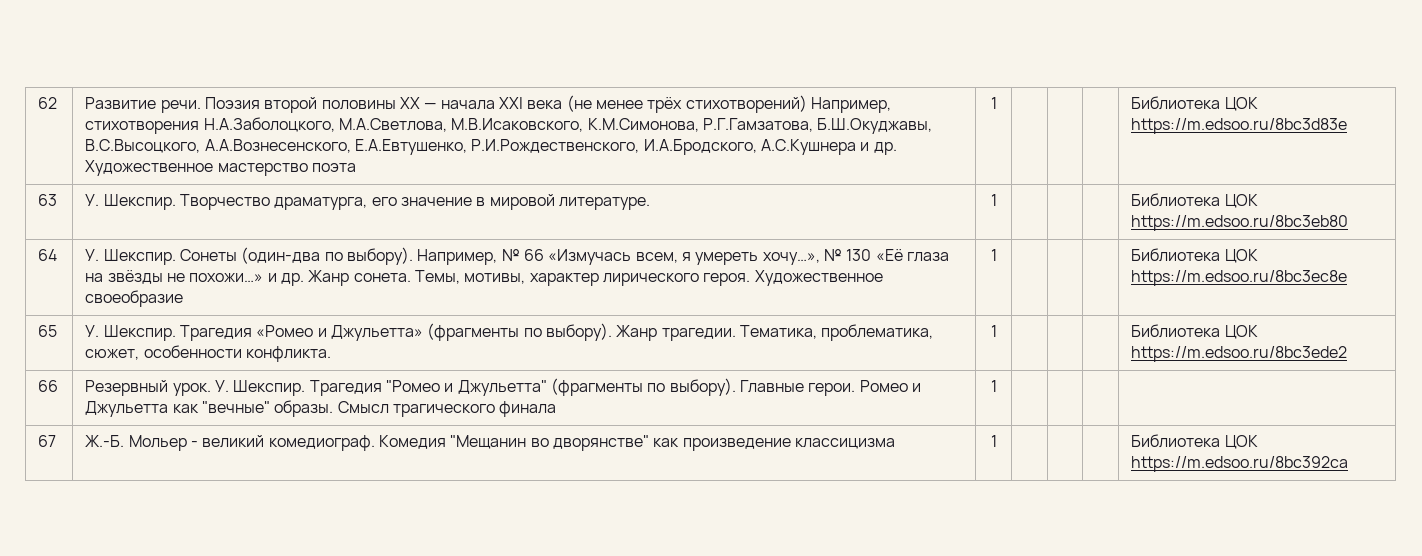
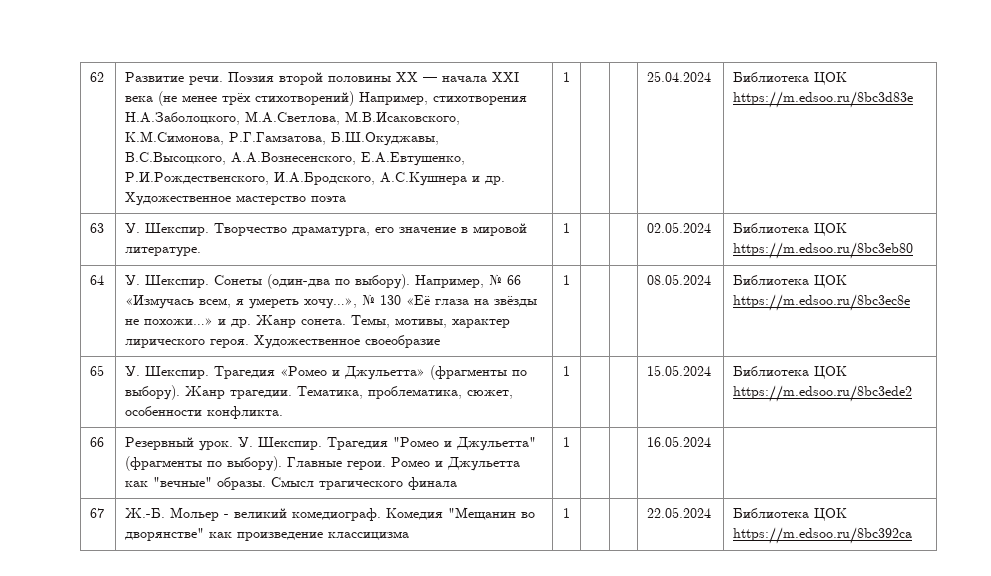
(997, 103) none -> [647,71,712,82] 25.04.2024
(997, 200) none -> [647,222,712,233] 02.05.2024
(997, 255) none -> [647,274,712,285] 08.05.2024
(997, 331) none -> [647,365,712,376] 15.05.2024
(997, 386) none -> [647,436,712,447] 16.05.2024
(997, 441) none -> [647,507,712,518] 22.05.2024

